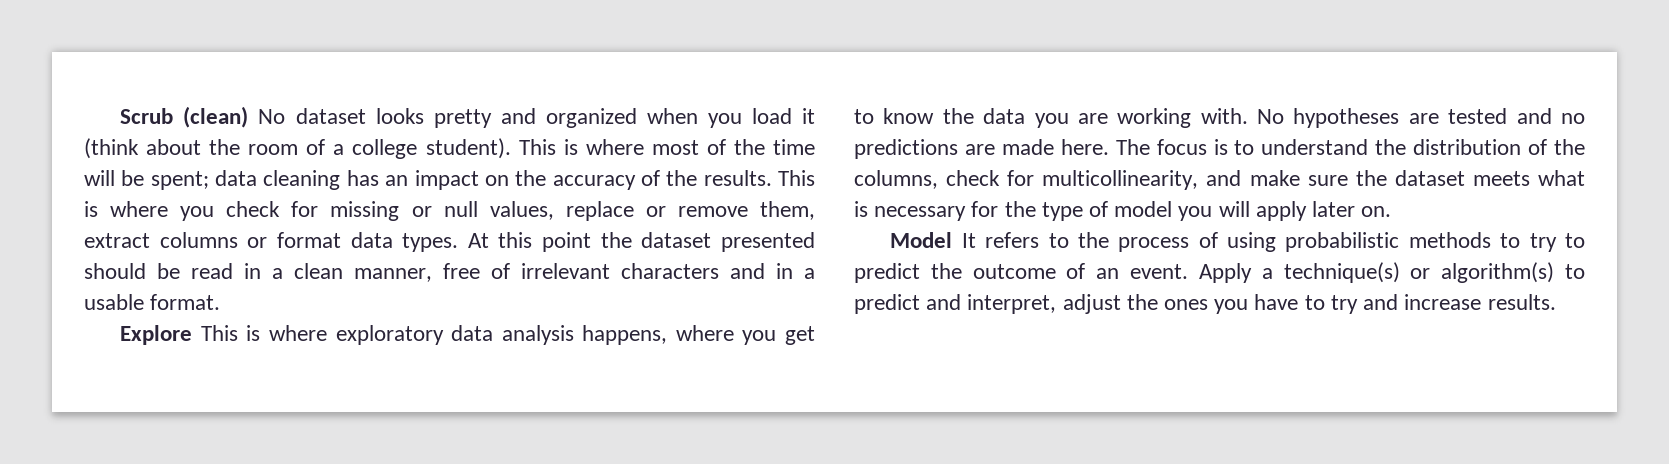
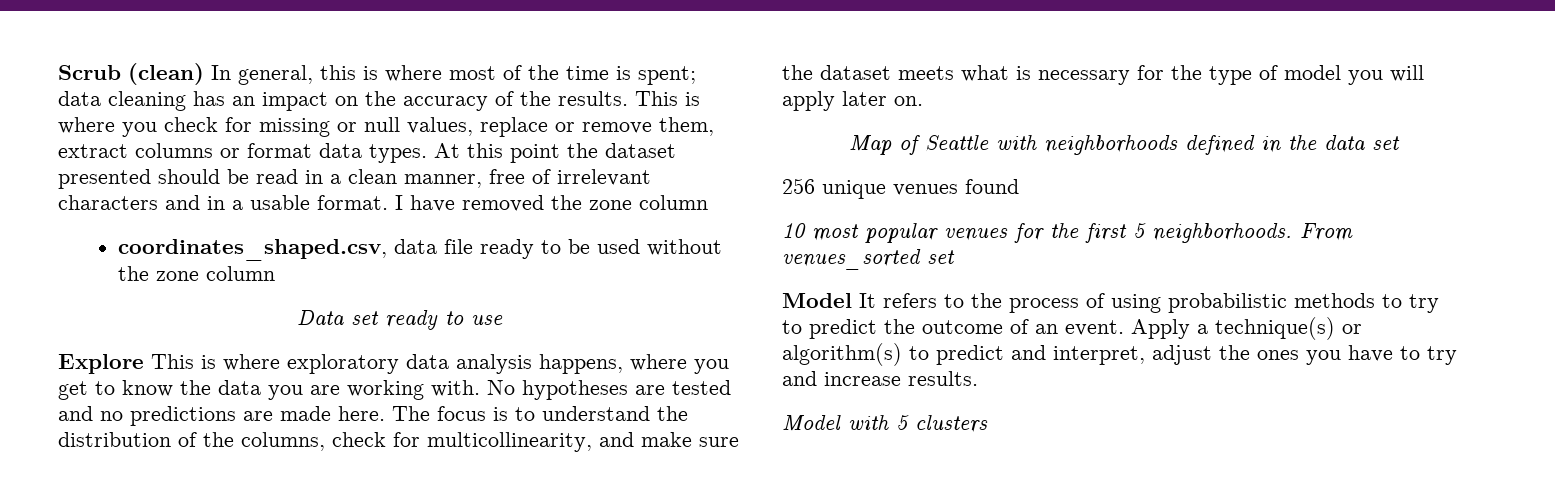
[258,108,816,128] [84,138,556,159] No dataset looks pretty and organized when you load it (think about the room of a college student). This -> [211,65,356,85] In general, this
[84,170,145,186] will be -> [616,66,631,80] is
(221, 302) none -> [395,195,708,212] [118,239,723,261] [118,266,276,281] [296,310,503,330] I have removed the zone column // coordinates_shaped.csv, data file ready to be used without the zone column // Data set ready to use
(1392, 211) none -> [848,135,1400,155] [782,178,1019,199] [782,223,1353,243] [782,249,955,270] // Map of Seattle with neighborhoods defined in the data set // 256 unique venues found // 10 most popular venues for the first 5 neighborhoods. From venues_sorted set
(1556, 302) none -> [782,415,988,433] // Model with 5 clusters

